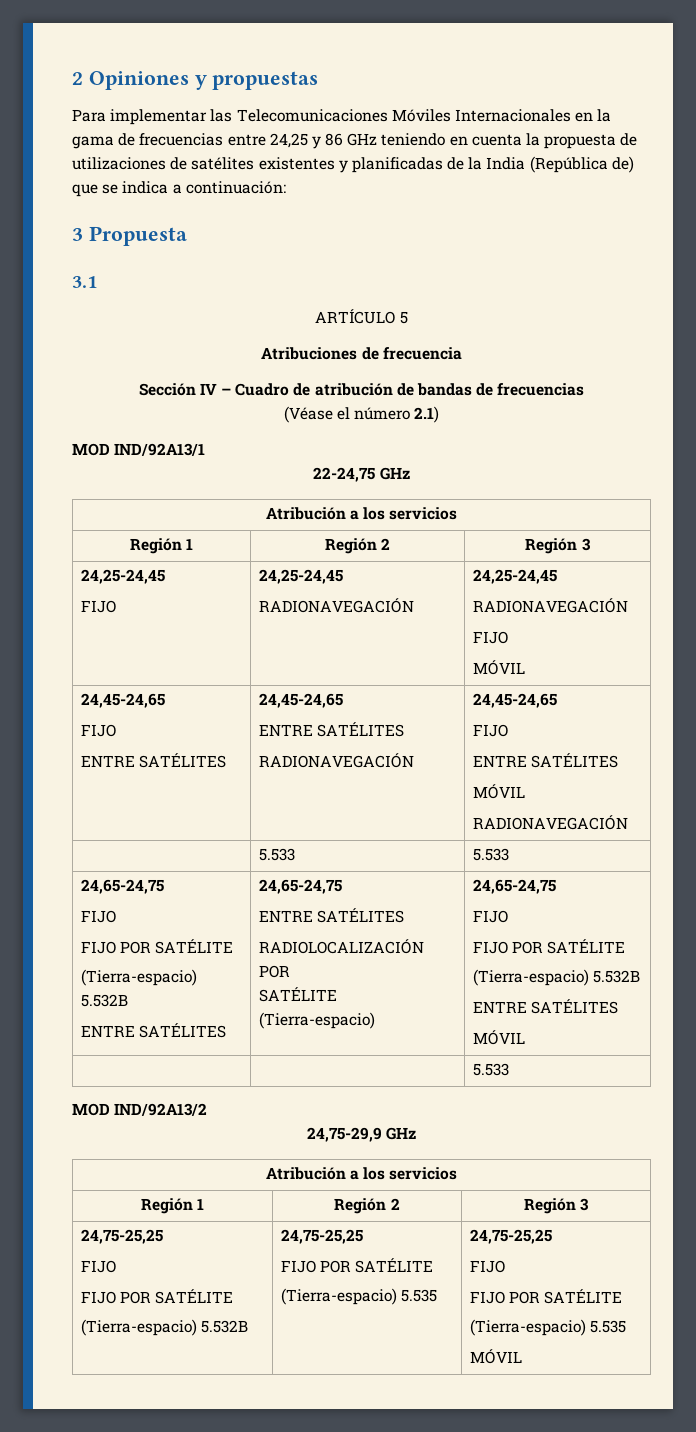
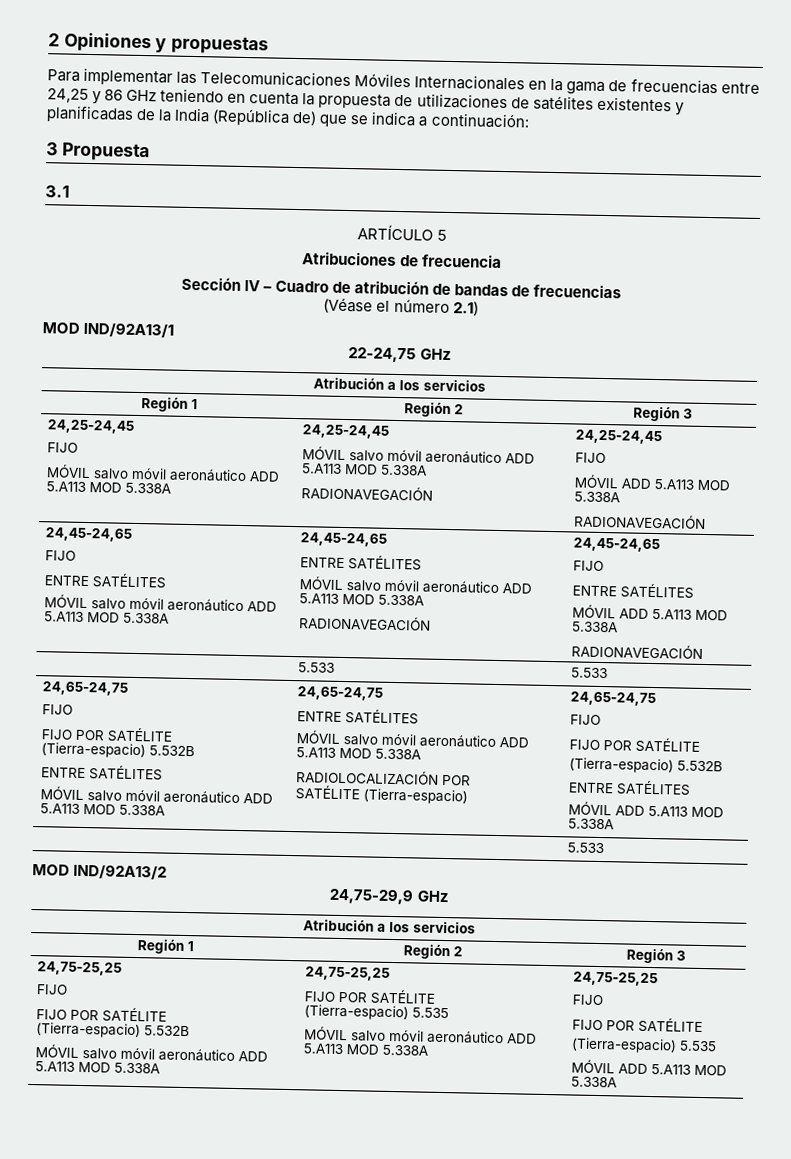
[259,569,344,584] | 24,25-24,45 -> [45,464,280,483] [45,481,171,494] [301,424,389,439] [301,446,535,465] [301,463,427,476] // MÓVIL salvo móvil aeronáutico ADD 5.A113 MOD 5.338A | 24,25-24,45 // MÓVIL salvo móvil aeronáutico ADD 5.A113 MOD 5.338A
[473,598,629,613] [473,631,509,644] [473,660,526,675] [81,693,166,708] [81,724,117,737] [81,753,227,768] [259,693,344,708] [259,722,405,737] // RADIONAVEGACIÓN // FIJO // MÓVIL // 24,45-24,65 // FIJO // ENTRE SATÉLITES | 24,45-24,65 // ENTRE SATÉLITES -> [574,452,606,464] [573,474,730,491] [573,491,620,503] [573,513,706,529] [44,527,132,542] [44,550,76,561] [43,573,167,589] [43,594,277,613] [43,611,169,624] [299,532,387,547] [299,555,422,571] [298,576,532,595] [298,593,424,606] // FIJO // MÓVIL ADD 5.A113 MOD 5.338A // RADIONAVEGACIÓN // 24,45-24,65 // FIJO // ENTRE SATÉLITES // MÓVIL salvo móvil aeronáutico ADD 5.A113 MOD 5.338A | 24,45-24,65 // ENTRE SATÉLITES // MÓVIL salvo móvil aeronáutico ADD 5.A113 MOD 5.338A
(526, 791) none -> [618,608,728,621] [571,621,618,633] ADD 5.A113 MOD 5.338A
[259,879,343,894] [259,908,405,923] | 24,65-24,75 // ENTRE SATÉLITES -> [39,786,273,805] [39,803,165,816] [296,686,383,701] [296,709,419,725] [295,730,529,748] [295,747,421,760] // MÓVIL salvo móvil aeronáutico ADD 5.A113 MOD 5.338A | 24,65-24,75 // ENTRE SATÉLITES // MÓVIL salvo móvil aeronáutico ADD 5.A113 MOD 5.338A
(526, 1037) none -> [614,805,724,818] [567,818,614,830] ADD 5.A113 MOD 5.338A
(249, 1326) none -> [34,1044,268,1062] [34,1061,160,1074] // MÓVIL salvo móvil aeronáutico ADD 5.A113 MOD 5.338A
(438, 1295) none -> [303,1026,537,1045] [302,1043,428,1056] // MÓVIL salvo móvil aeronáutico ADD 5.A113 MOD 5.338A
(523, 1356) none -> [617,1063,727,1076] [570,1076,617,1088] ADD 5.A113 MOD 5.338A

